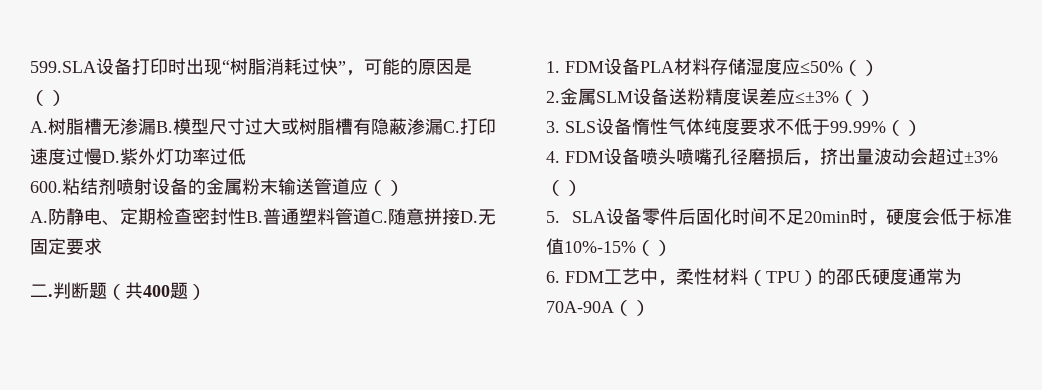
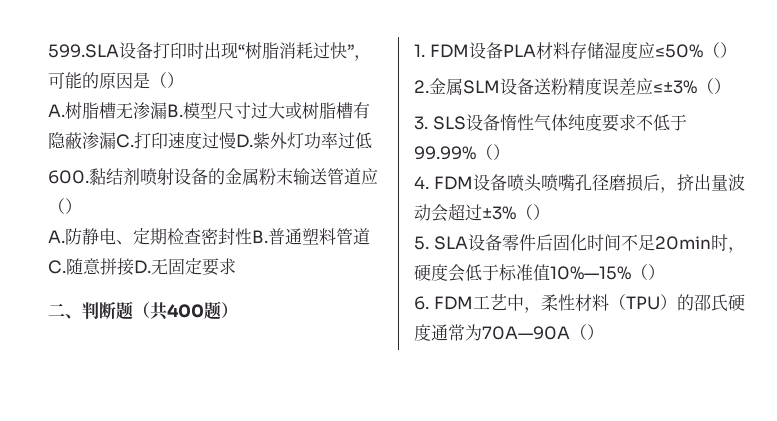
[62,178,80,195] 粘 -> [89,168,106,185] 黏
[48,294,53,297] . -> [65,314,82,319] 、
[564,241,636,253] 10%-15% -> [550,266,631,280] 10%—15%
[546,301,614,313] 70A-90A -> [482,326,570,340] 70A—90A

